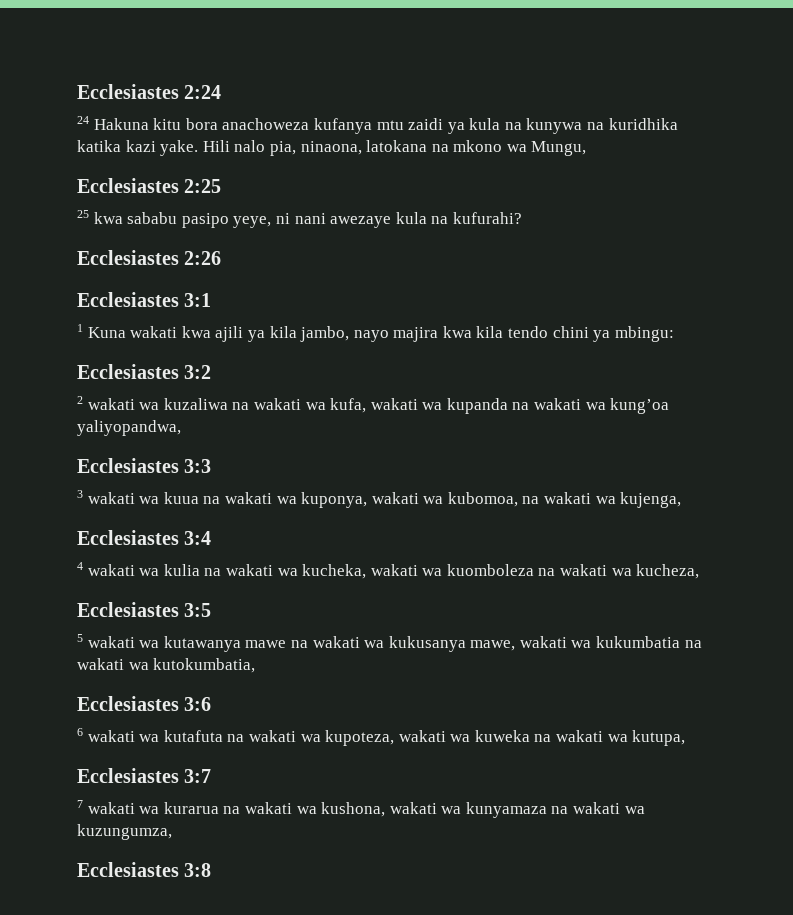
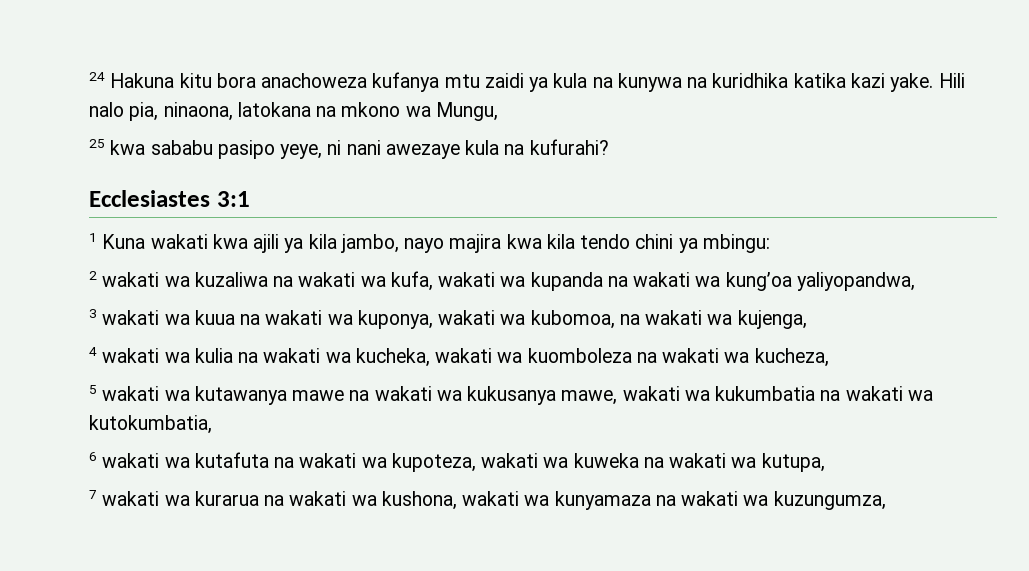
[77,84,222,99] Ecclesiastes 2:24 // -> (89, 76) none
[77,178,222,193] // Ecclesiastes 2:25 -> (498, 111) none
[77,250,222,265] // Ecclesiastes 2:26 -> (609, 147) none
[77,364,212,379] // Ecclesiastes 3:2 -> (770, 243) none
[77,458,212,473] // Ecclesiastes 3:3 -> (915, 281) none
[77,530,212,545] // Ecclesiastes 3:4 -> (807, 319) none
[77,602,212,617] // Ecclesiastes 3:5 -> (829, 357) none
[77,696,212,711] // Ecclesiastes 3:6 -> (212, 424) none
[77,768,212,783] // Ecclesiastes 3:7 -> (825, 462) none
[77,862,212,877] // Ecclesiastes 3:8 -> (886, 500) none

